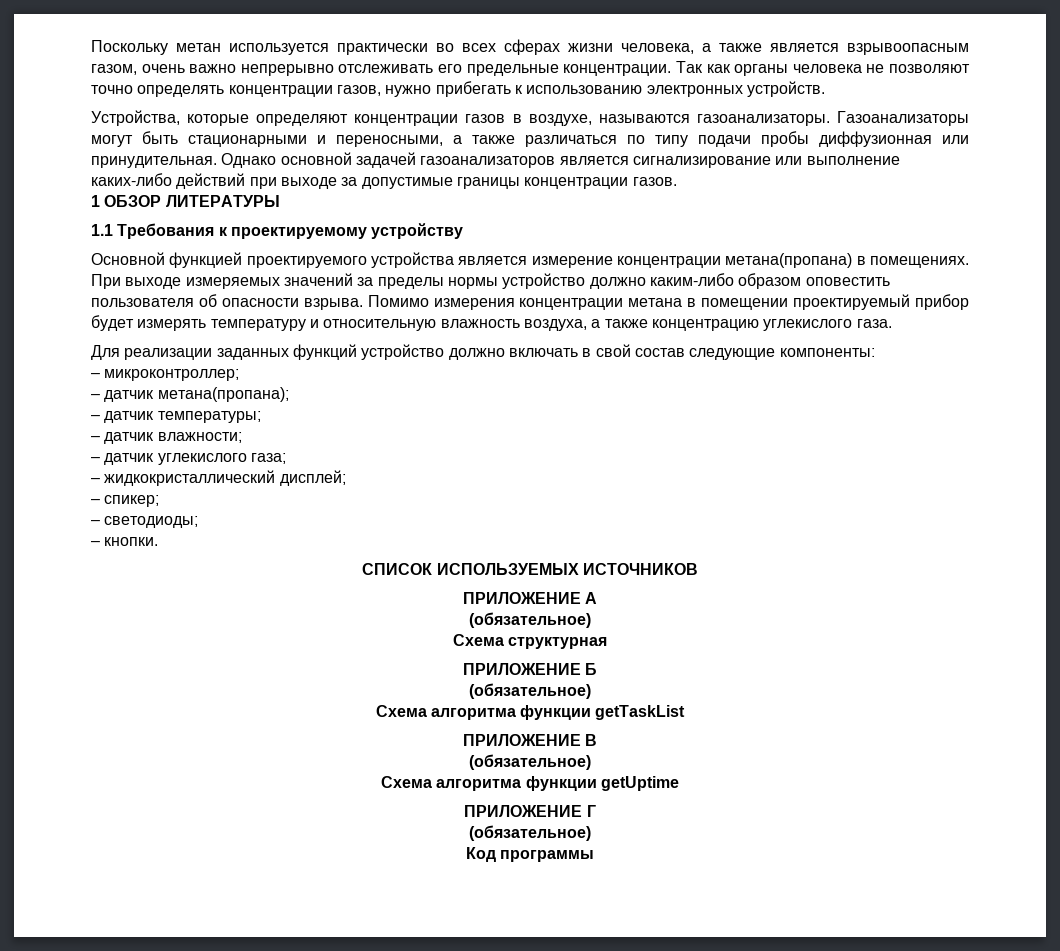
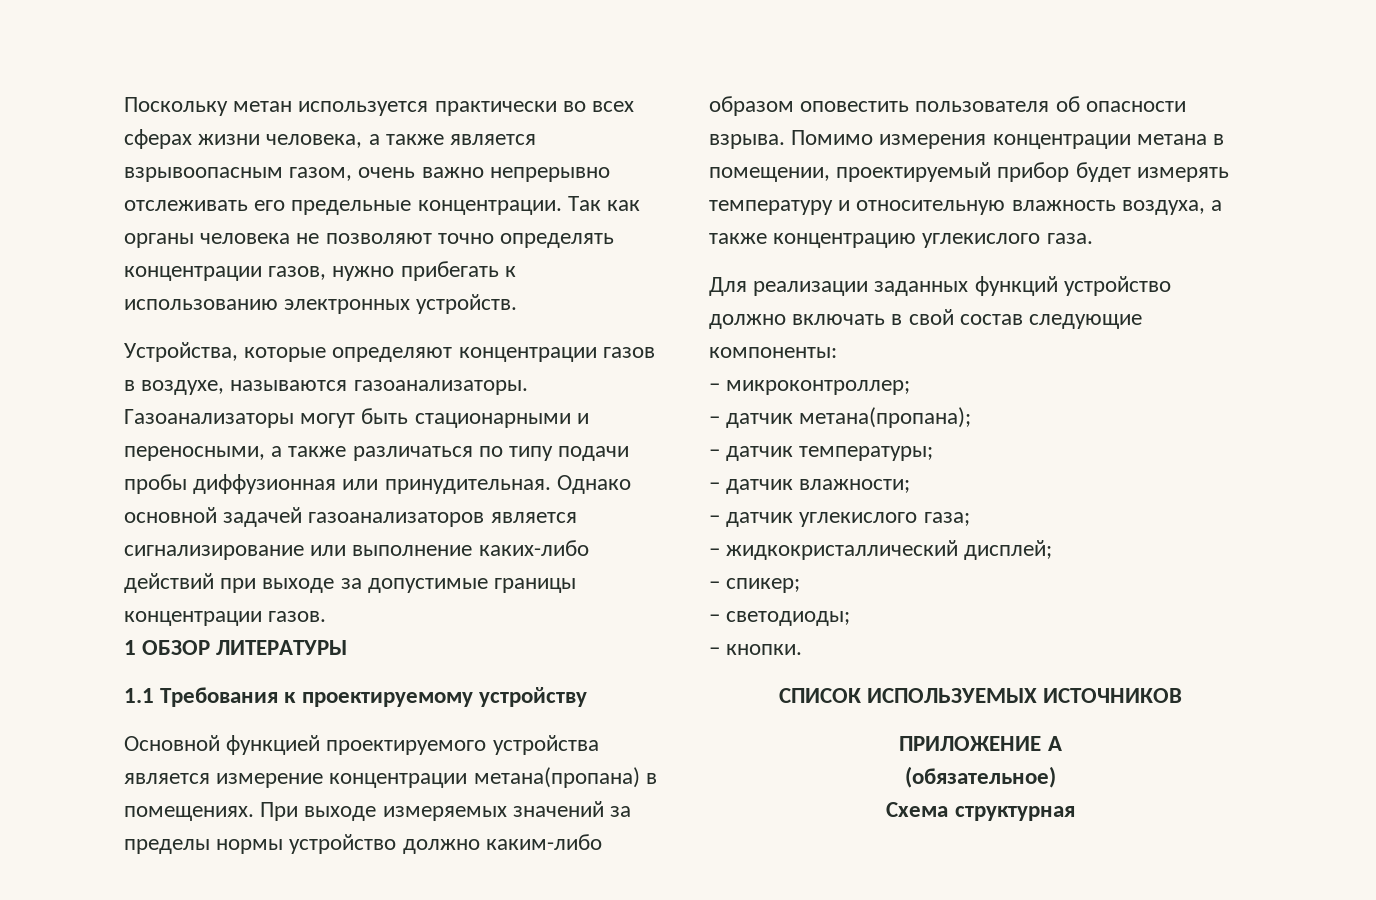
[701,298,789,310] помещении -> [709,167,830,182] помещении,
[462,663,598,675] [469,683,591,699] [375,705,686,720] [462,734,598,746] [469,754,591,770] [381,776,679,791] [464,805,596,817] [469,825,591,841] [465,847,595,862] // ПРИЛОЖЕНИЕ Б // (обязательное) // Схема алгоритма функции getTaskList // ПРИЛОЖЕНИЕ В // (обязательное) // Схема алгоритма функции getUptime // ПРИЛОЖЕНИЕ Г // (обязательное) // Код программы -> (1075, 813) none

